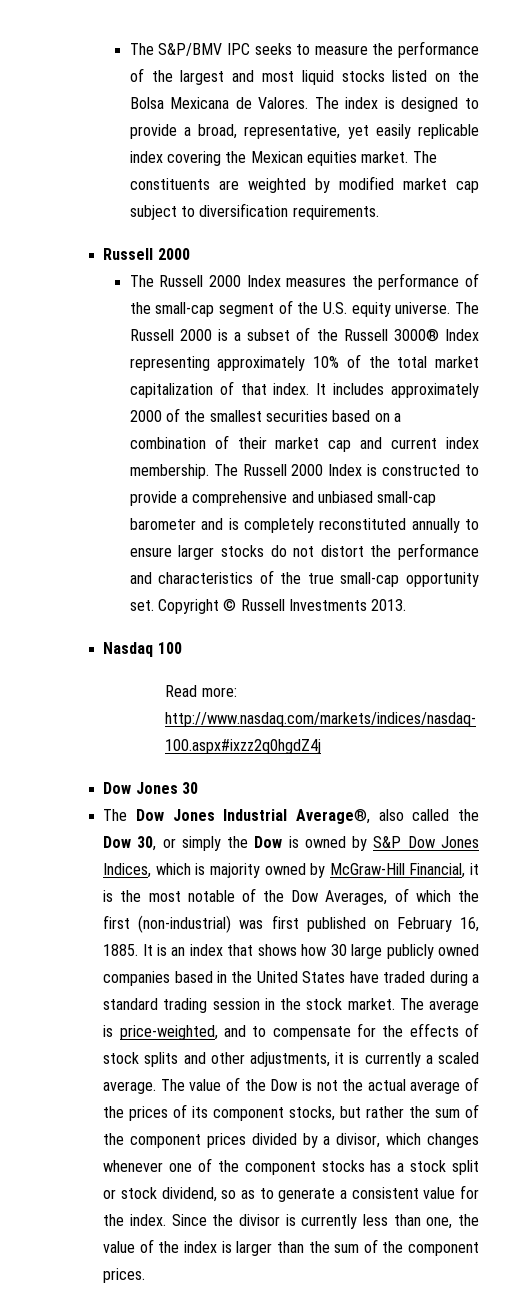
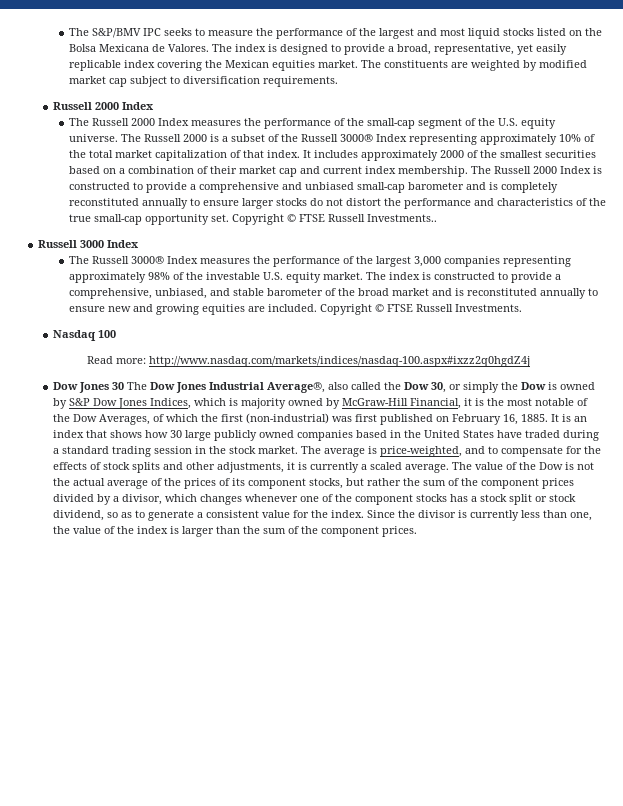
(190, 254) none -> [122,102,155,110] Index
[240,599,407,611] Russell Investments 2013. -> [298,214,437,222] [38,240,140,248] [68,256,571,267] [68,272,561,283] [68,288,598,299] [68,304,522,315] FTSE Russell Investments.. // Russell 3000 Index // The Russell 3000® Index measures the performance of the largest 3,000 companies representing approximately 98% of the investable U.S. equity market. The index is constructed to provide a comprehensive, unbiased, and stable barometer of the broad market and is reconstituted annually to ensure new and growing equities are included. Copyright © FTSE Russell Investments.
(198, 788) // -> (125, 386) none

